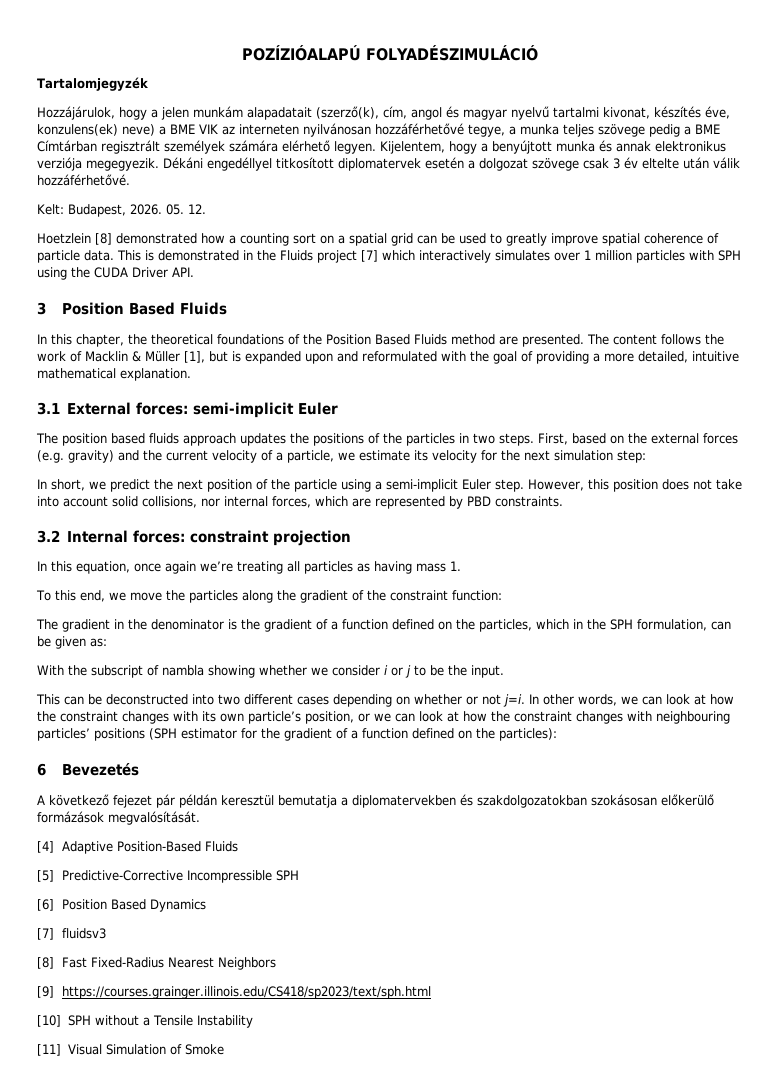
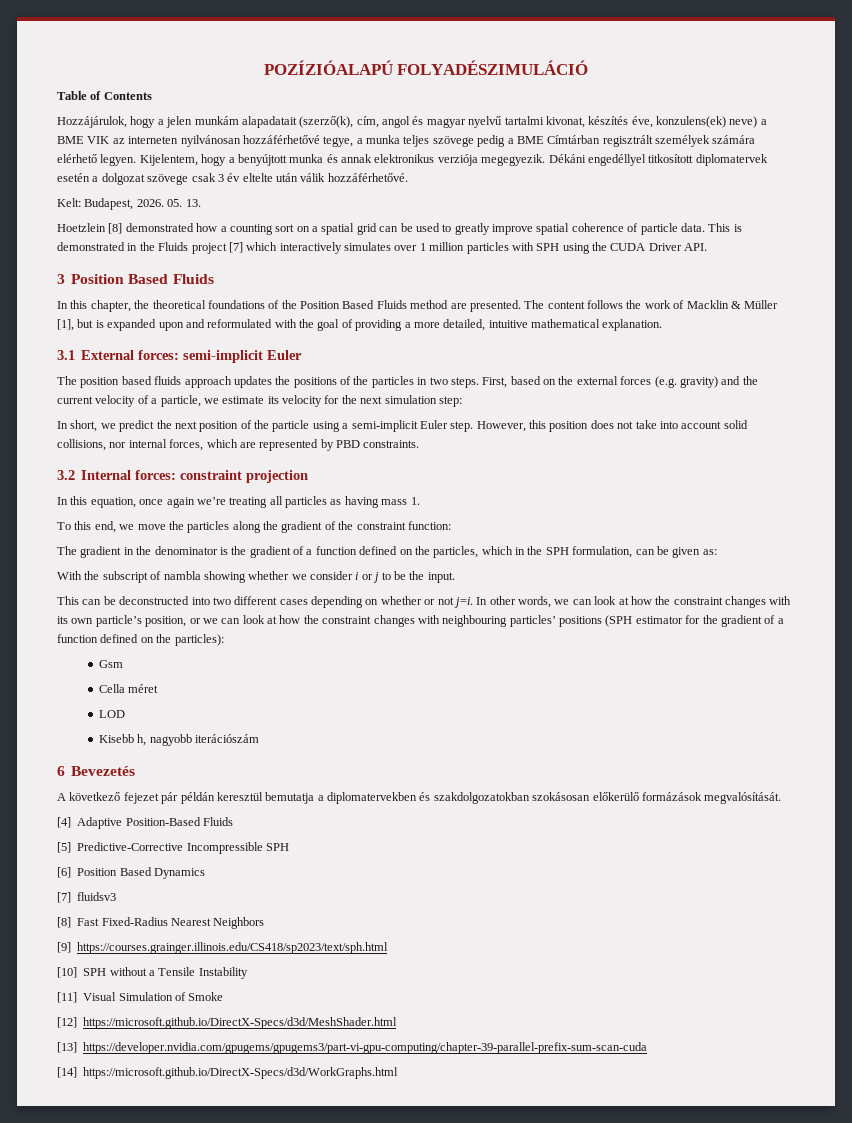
[37,77,148,91] Tartalomjegyzék -> [57,91,152,100] Table of Contents
[188,204,206,214] 12. -> [185,199,201,207] 13.
(557, 734) none -> [98,660,123,668] [98,684,159,693] [98,710,125,718] [98,734,260,746] // Gsm // Cella méret // LOD // Kisebb h, nagyobb iterációszám
(224, 1049) none -> [57,1017,398,1029] [57,1042,648,1054] [57,1067,399,1079] // [12] https://microsoft.github.io/DirectX-Specs/d3d/MeshShader.html // [13] https://developer.nvidia.com/gpugems/gpugems3/part-vi-gpu-computing/chapter-39-parallel-prefix-sum-scan-cuda // [14] https://microsoft.github.io/DirectX-Specs/d3d/WorkGraphs.html

